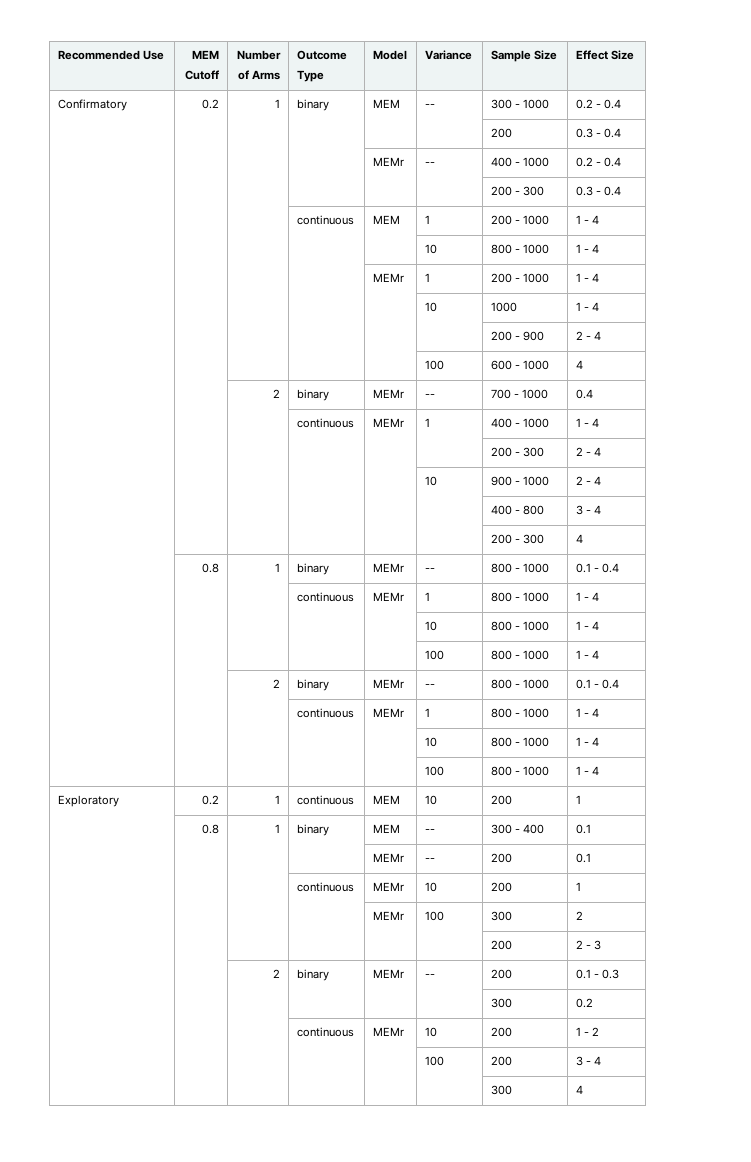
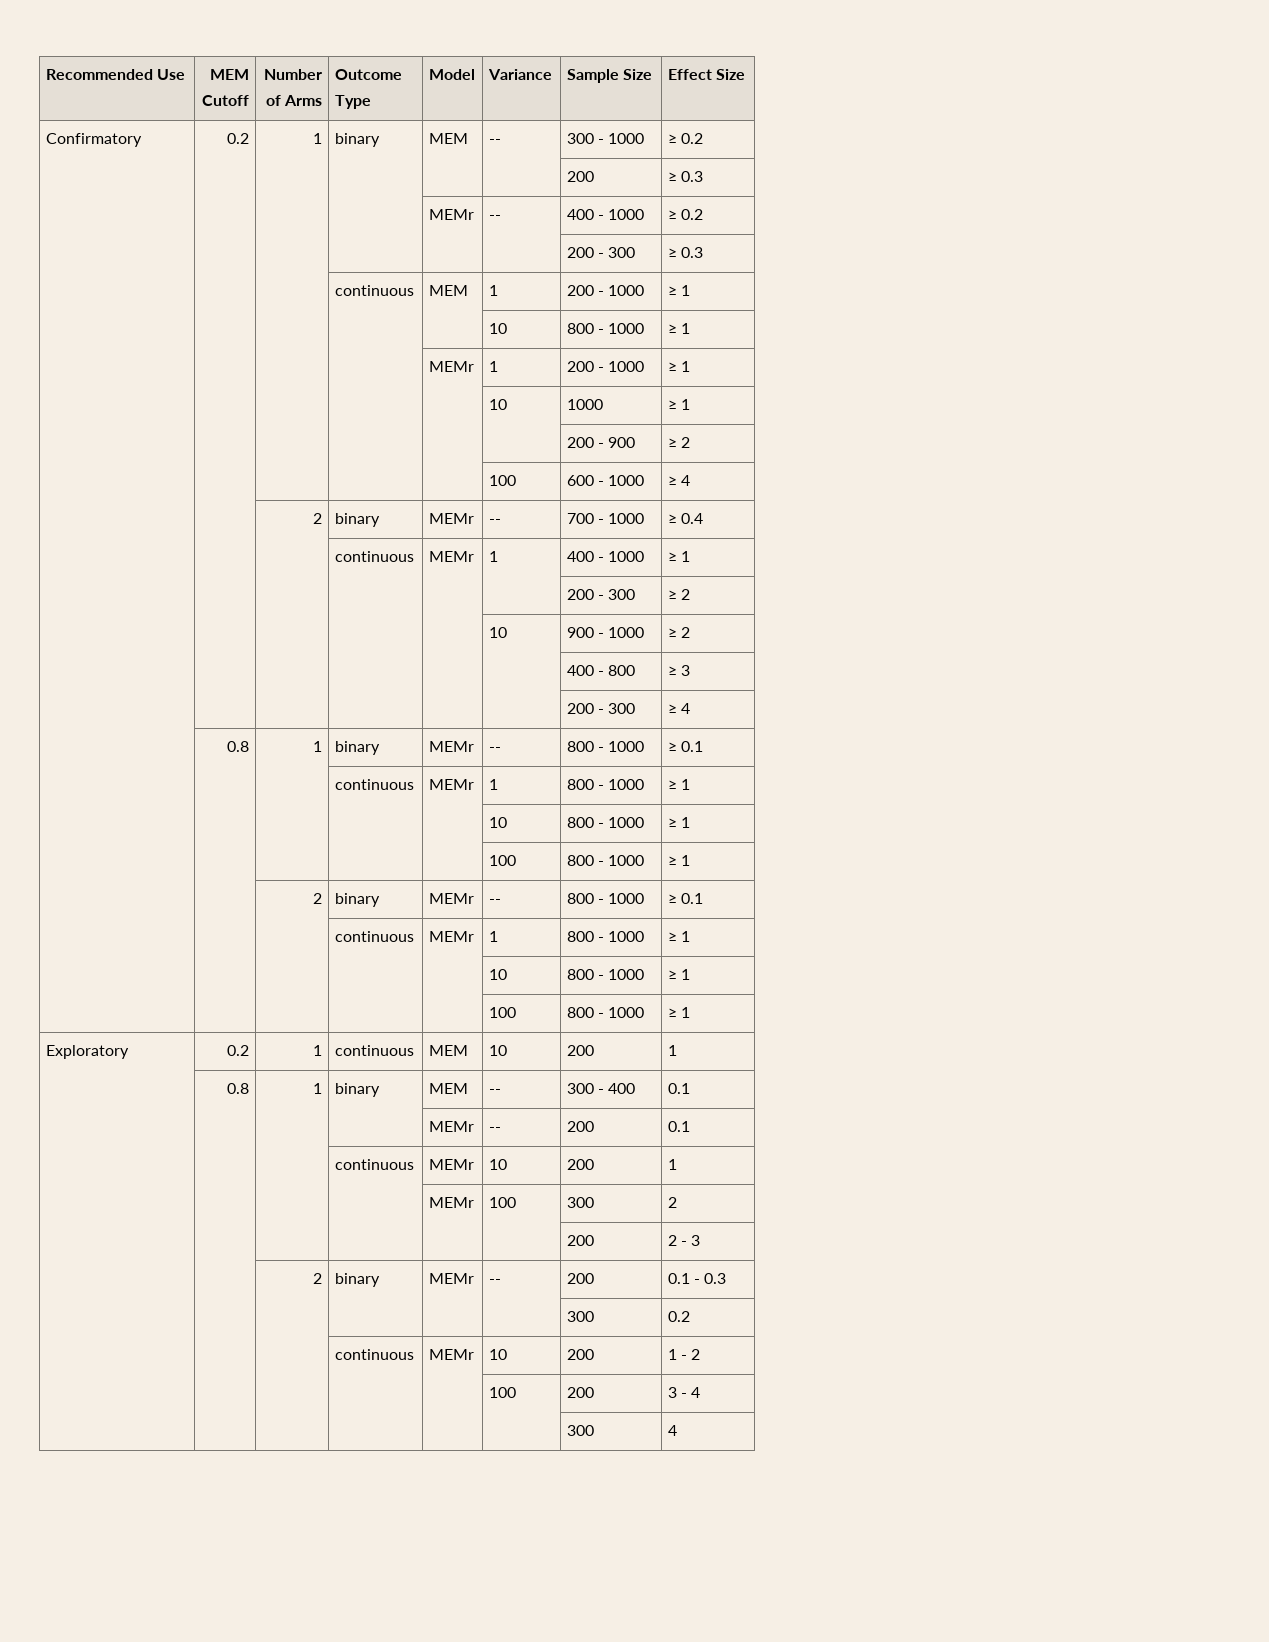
[575,99,621,109] [490,128,512,138] [575,128,621,138] 0.2 - 0.4 // | | | | | | 200 | 0.3 - 0.4 -> [667,133,704,144] [566,171,594,182] [667,171,704,182] ≥ 0.2 // | | | | | | 200 | ≥ 0.3
[575,157,621,167] [490,186,544,196] [575,186,621,196] 0.2 - 0.4 // | | | | | | 200 - 300 | 0.3 - 0.4 -> [667,209,704,220] [566,247,636,258] [667,247,704,258] ≥ 0.2 // | | | | | | 200 - 300 | ≥ 0.3
[575,215,599,224] [424,244,437,254] [490,244,549,254] [575,244,599,253] 1 - 4 // | | | | | 10 | 800 - 1000 | 1 - 4 -> [667,285,691,296] [488,323,507,334] [566,323,645,334] [667,323,691,334] ≥ 1 // | | | | | 10 | 800 - 1000 | ≥ 1
[575,273,599,282] 1 - 4 -> [667,361,691,372] ≥ 1
[575,302,599,311] 1 - 4 -> [667,399,691,410] ≥ 1
[575,331,601,340] 2 - 4 -> [667,437,691,448] ≥ 2
(549, 365) none -> [667,476,677,486] ≥
(548, 394) none -> [667,514,677,524] ≥
[575,418,599,427] [490,447,544,457] [575,447,601,456] 1 - 4 // | | | | | | 200 - 300 | 2 - 4 -> [667,551,691,562] [566,589,636,600] [667,589,691,600] ≥ 1 // | | | | | | 200 - 300 | ≥ 2
[575,476,601,485] 2 - 4 -> [667,627,691,638] ≥ 2
[575,505,601,515] [490,534,544,544] 3 - 4 // | | | | | | 200 - 300 | -> [667,665,691,676] [566,703,636,714] [667,704,677,714] ≥ 3 // | | | | | | 200 - 300 | ≥
[575,563,619,573] [296,592,354,602] [372,592,404,601] [424,592,430,601] [490,592,549,602] [575,592,599,601] [424,621,437,631] [490,621,549,631] [575,621,599,630] [424,650,444,660] [490,650,549,660] [575,650,599,659] 0.1 - 0.4 // | | | continuous | MEMr | 1 | 800 - 1000 | 1 - 4 // | | | | | 10 | 800 - 1000 | 1 - 4 // | | | | | 100 | 800 - 1000 | 1 - 4 -> [667,741,704,752] [334,779,414,790] [428,779,474,790] [488,779,498,790] [566,779,645,790] [667,779,691,790] [488,817,507,828] [566,817,645,828] [667,817,691,828] [488,855,516,866] [566,855,645,866] [667,855,691,866] ≥ 0.1 // | | | continuous | MEMr | 1 | 800 - 1000 | ≥ 1 // | | | | | 10 | 800 - 1000 | ≥ 1 // | | | | | 100 | 800 - 1000 | ≥ 1
[575,679,619,689] [296,708,354,718] [372,708,404,717] [424,708,430,717] [490,708,549,718] [575,708,599,717] [424,737,437,747] [490,737,549,747] [575,737,599,746] [424,766,444,776] [490,766,549,776] [575,766,599,775] 0.1 - 0.4 // | | | continuous | MEMr | 1 | 800 - 1000 | 1 - 4 // | | | | | 10 | 800 - 1000 | 1 - 4 // | | | | | 100 | 800 - 1000 | 1 - 4 -> [667,893,704,904] [334,931,414,942] [428,931,474,942] [488,931,498,942] [566,931,645,942] [667,931,691,942] [488,969,507,980] [566,969,645,980] [667,969,691,980] [488,1007,516,1018] [566,1007,645,1018] [667,1007,691,1018] ≥ 0.1 // | | | continuous | MEMr | 1 | 800 - 1000 | ≥ 1 // | | | | | 10 | 800 - 1000 | ≥ 1 // | | | | | 100 | 800 - 1000 | ≥ 1

